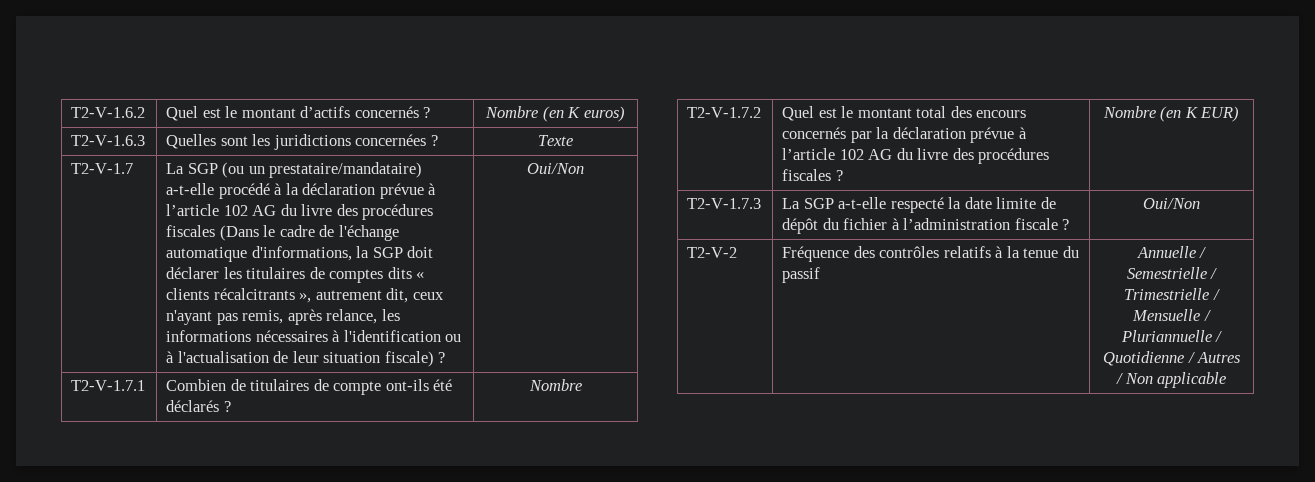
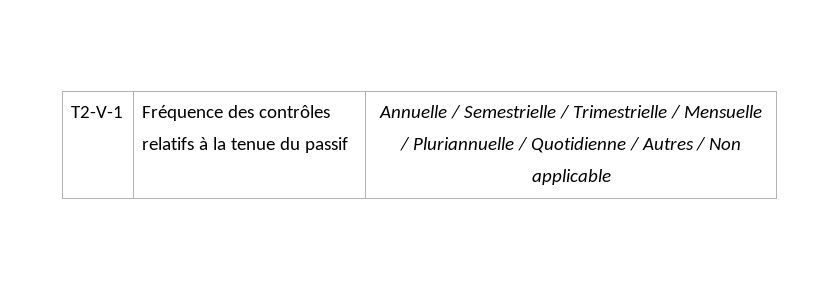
[71,107,146,118] [166,106,431,121] [485,106,625,122] [71,135,146,146] [166,134,438,150] [538,135,573,146] [71,163,134,174] [166,162,423,178] [166,183,437,199] [166,204,434,220] [166,225,399,241] [166,246,434,262] [166,267,425,283] [166,288,444,303] [166,309,400,325] [166,330,462,342] [166,351,446,367] [527,163,584,174] [71,380,146,391] [166,379,453,395] [166,400,231,412] [528,379,582,391] [687,107,762,118] [782,106,1027,121] [782,127,1027,143] [782,148,1050,164] [782,169,843,181] [1102,106,1240,122] [687,198,762,209] [782,197,1056,213] [782,218,1070,234] [1143,198,1200,209] [687,247,738,258] T2-V-1.6.2 | Quel est le montant d’actifs concernés ? | Nombre (en K euros) // T2-V-1.6.3 | Quelles sont les juridictions concernées ? | Texte // T2-V-1.7 | La SGP (ou un prestataire/mandataire) a-t-elle procédé à la déclaration prévue à l’article 102 AG du livre des procédures fiscales (Dans le cadre de l'échange automatique d'informations, la SGP doit déclarer les titulaires de comptes dits « clients récalcitrants », autrement dit, ceux n'ayant pas remis, après relance, les informations nécessaires à l'identification ou à l'actualisation de leur situation fiscale) ? | Oui/Non // T2-V-1.7.1 | Combien de titulaires de compte ont-ils été déclarés ? | Nombre // T2-V-1.7.2 | Quel est le montant total des encours concernés par la déclaration prévue à l’article 102 AG du livre des procédures fiscales ? | Nombre (en K EUR) // T2-V-1.7.3 | La SGP a-t-elle respecté la date limite de dépôt du fichier à l’administration fiscale ? | Oui/Non // T2-V-2 -> [71,106,124,118] T2-V-1

